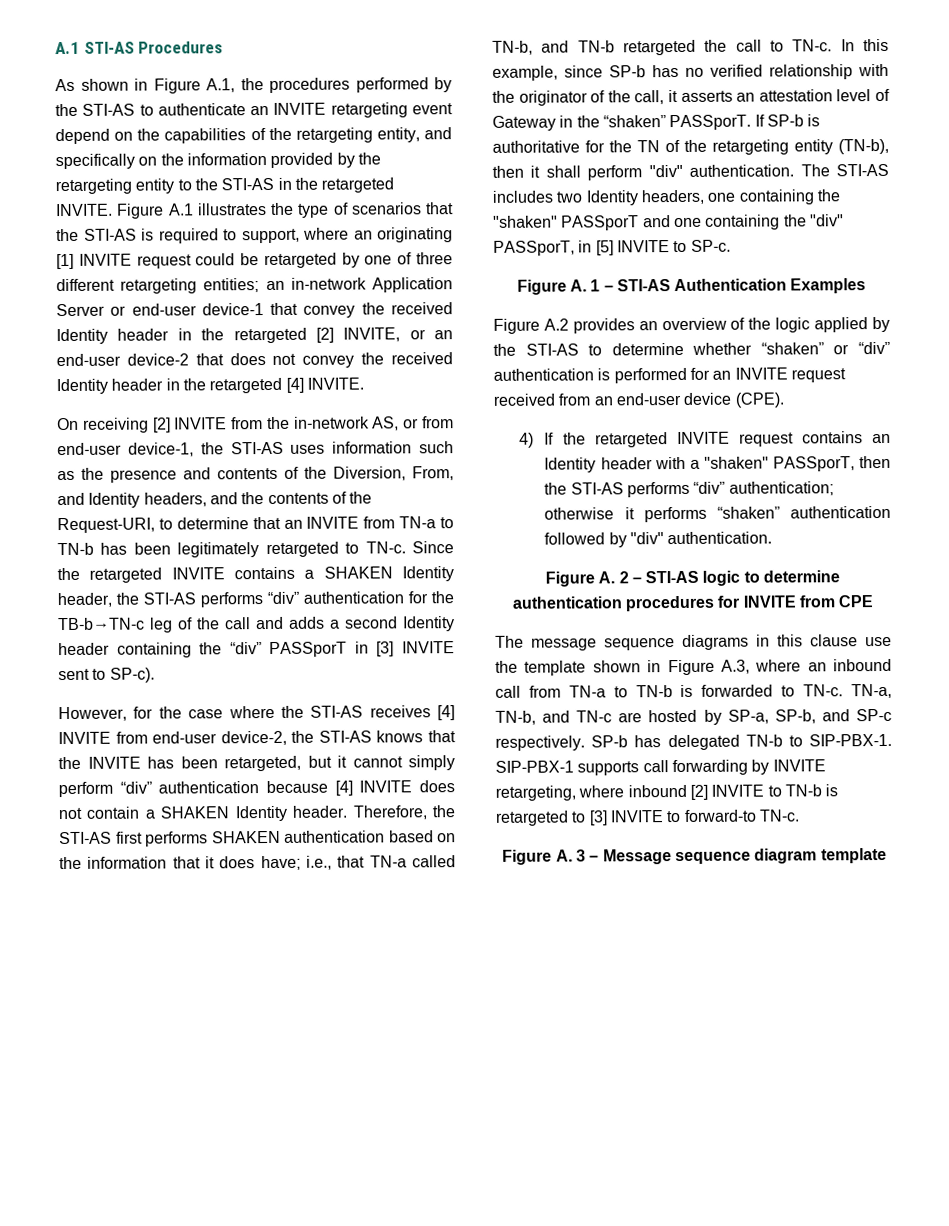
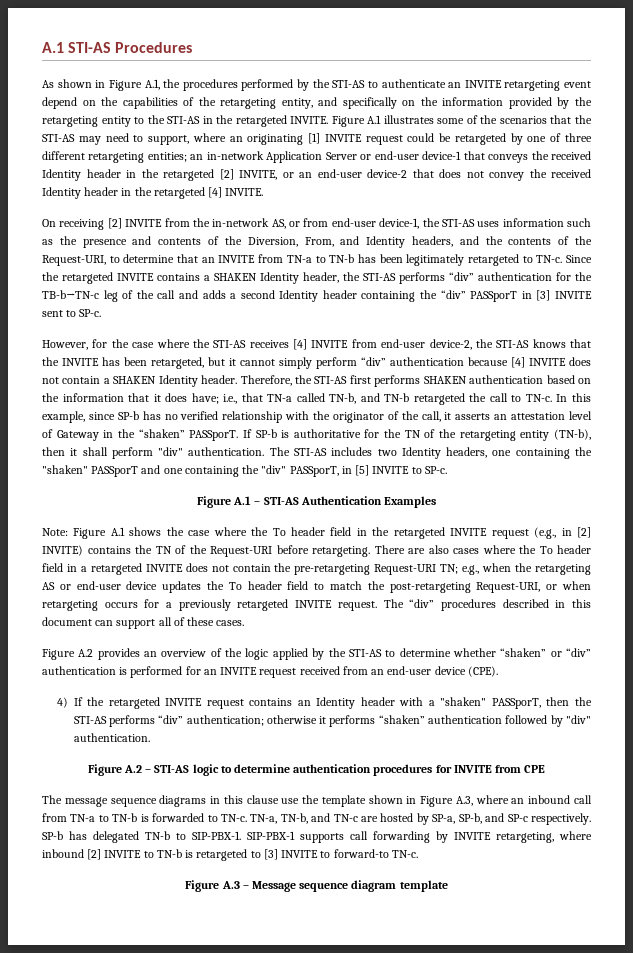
[270,202,349,218] the type of -> [437,115,498,124] some of the
[141,228,219,244] is required -> [78,133,129,145] may need
[303,305,356,318] convey -> [488,154,529,163] conveys
[109,667,155,683] SP-c). -> [79,309,102,317] SP-c.
[569,279,601,292] A. 1 -> [233,496,252,505] A.1
(867, 286) none -> [42,527,591,539] [42,545,591,557] [42,563,591,575] [42,581,591,593] [42,599,591,611] [42,617,245,629] // Note: Figure A.1 shows the case where the To header field in the retargeted INVITE request (e.g., in [2] INVITE) contains the TN of the Request-URI before retargeting. There are also cases where the To header field in a retargeted INVITE does not contain the pre-retargeting Request-URI TN; e.g., when the retargeting AS or end-user device updates the To header field to match the post-retargeting Request-URI, or when retargeting occurs for a previously retargeted INVITE request. The “div” procedures described in this document can support all of these cases.
[598,571,629,584] A. 2 -> [123,765,142,773] A.2
[555,849,587,862] A. 3 -> [221,881,240,889] A.3

